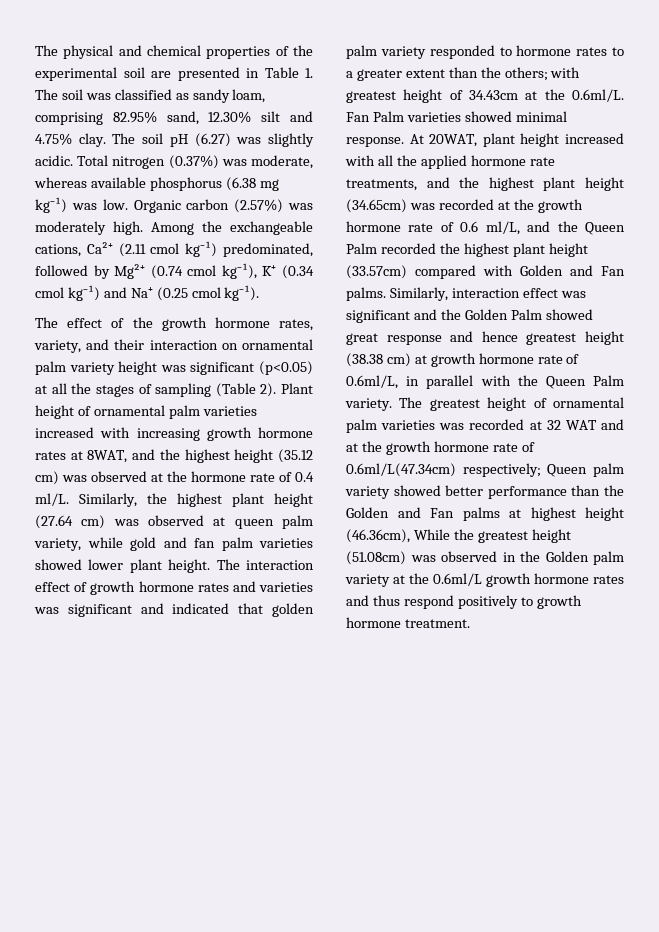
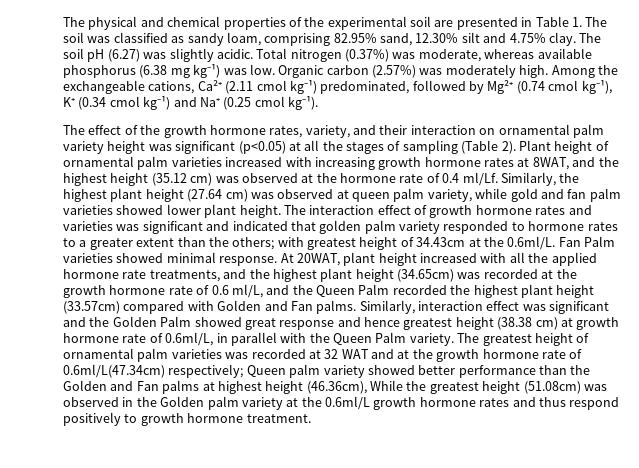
[35,493,69,506] ml/L. -> [462,172,498,186] ml/Lf.

